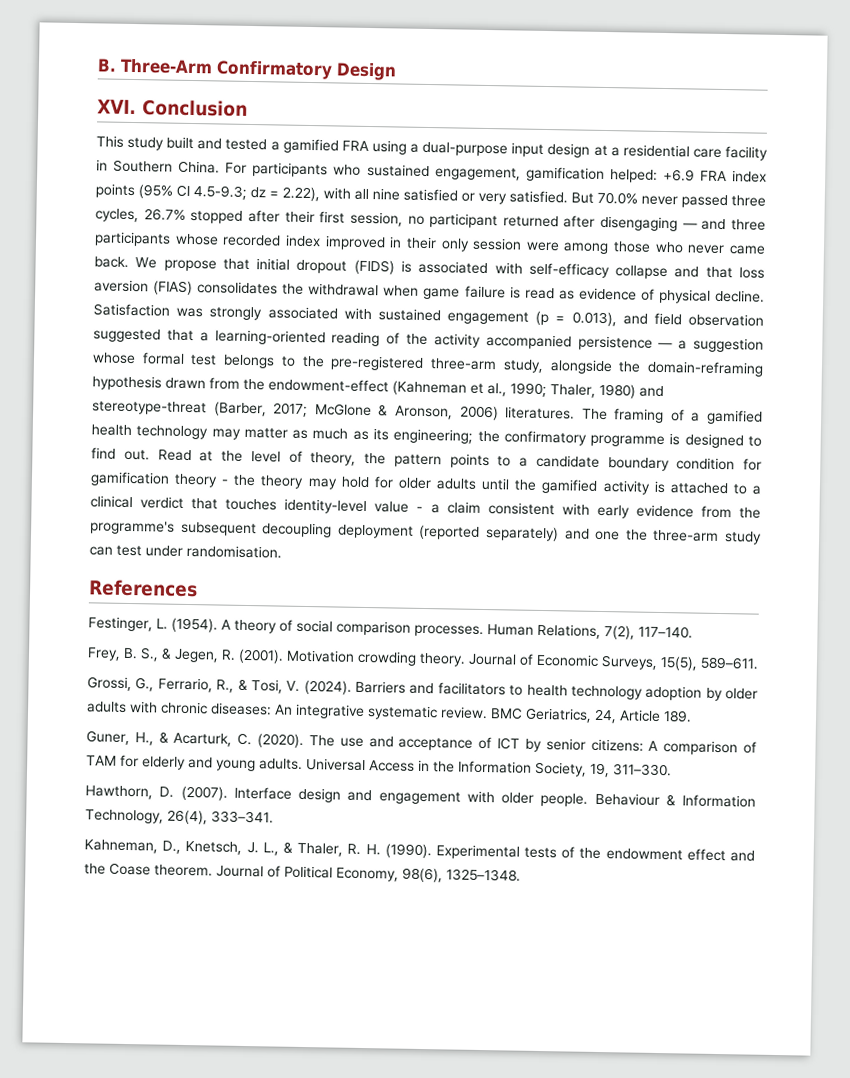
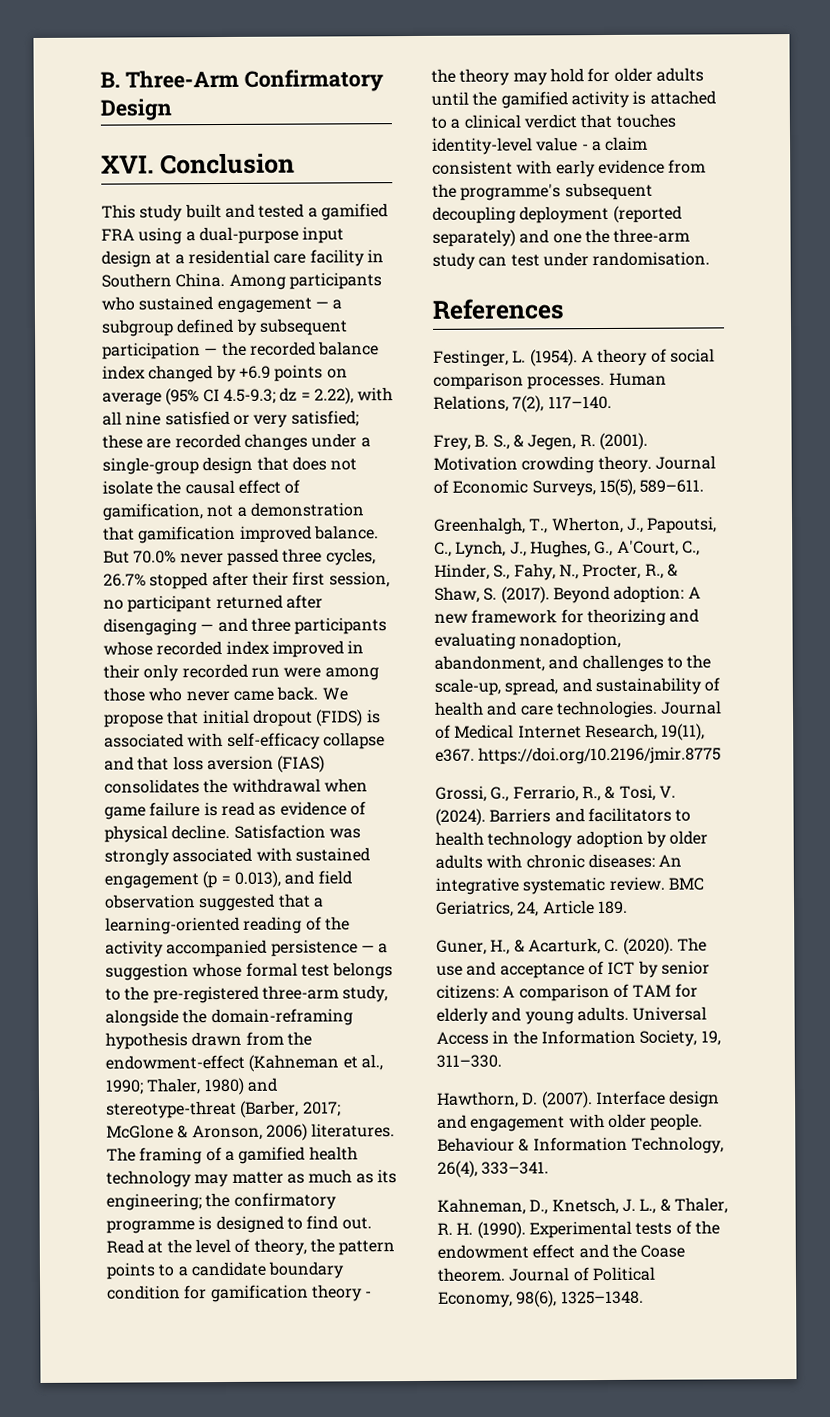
[225,162,248,174] For -> [228,273,286,290] Among
[434,166,768,183] [95,183,135,199] engagement, gamification helped: +6.9 FRA index points -> [216,297,343,314] [101,318,348,337] [102,341,380,360] [102,364,348,383] [102,392,162,406] engagement — a subgroup defined by subsequent participation — the recorded balance index changed by +6.9 points on average
[509,190,568,204] satisfied. -> [290,410,359,427] [102,433,371,451] [102,456,358,475] [102,479,301,495] [102,502,364,521] [103,525,379,544] satisfied; these are recorded changes under a single-group design that does not isolate the causal effect of gamification, not a demonstration that gamification improved balance.
[472,237,523,251] session -> [181,663,280,679] recorded run
(759, 663) none -> [434,516,718,535] [434,539,700,558] [434,563,678,581] [434,585,701,604] [434,608,700,627] [434,631,622,650] [434,654,712,673] [434,677,721,696] [434,700,723,719] [435,723,706,741] [435,746,722,765] // Greenhalgh, T., Wherton, J., Papoutsi, C., Lynch, J., Hughes, G., A'Court, C., Hinder, S., Fahy, N., Procter, R., & Shaw, S. (2017). Beyond adoption: A new framework for theorizing and evaluating nonadoption, abandonment, and challenges to the scale-up, spread, and sustainability of health and care technologies. Journal of Medical Internet Research, 19(11), e367. https://doi.org/10.2196/jmir.8775

